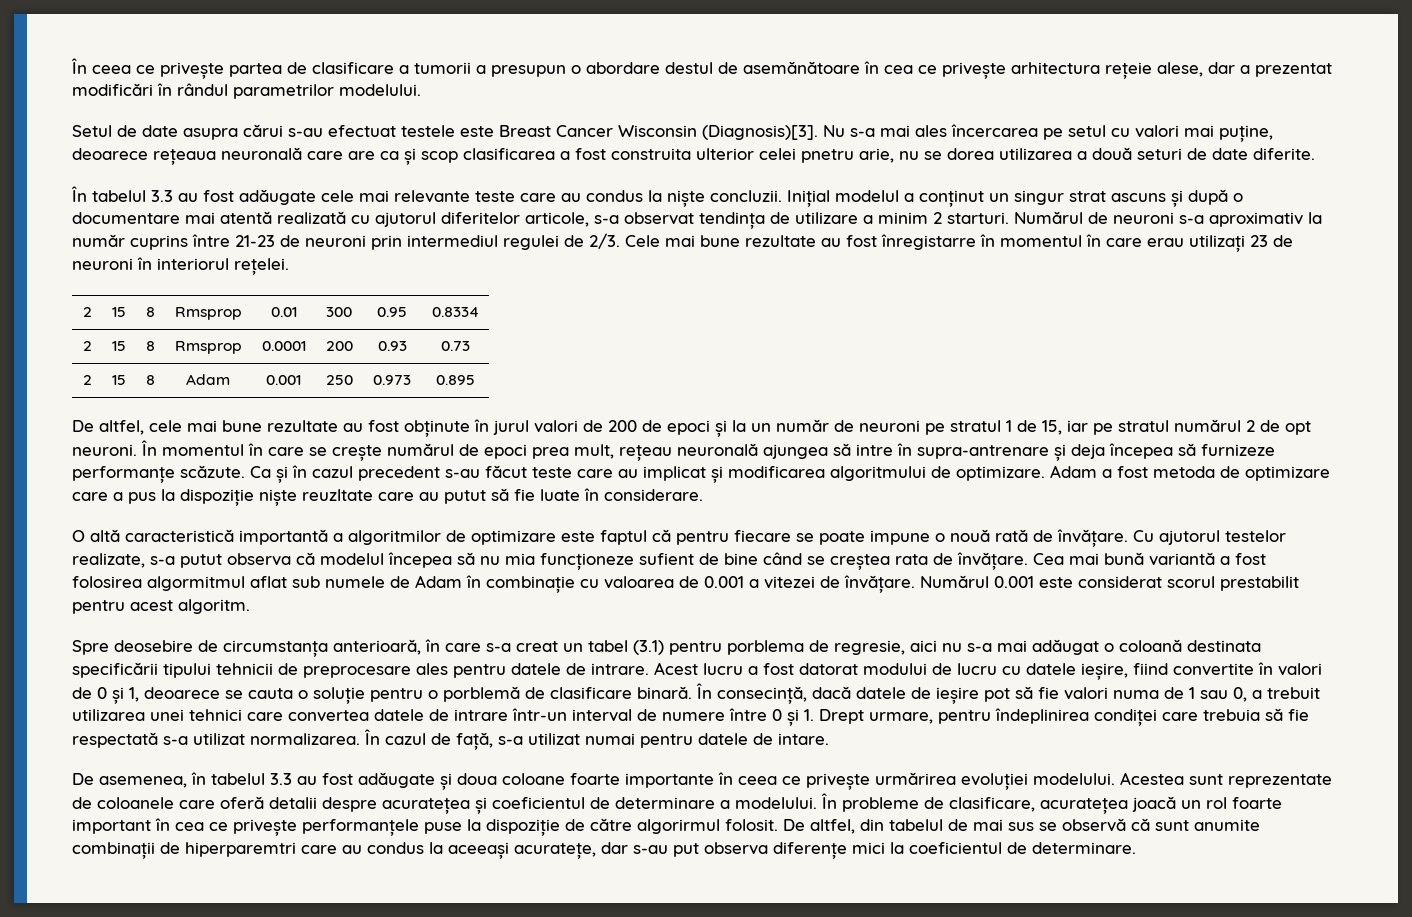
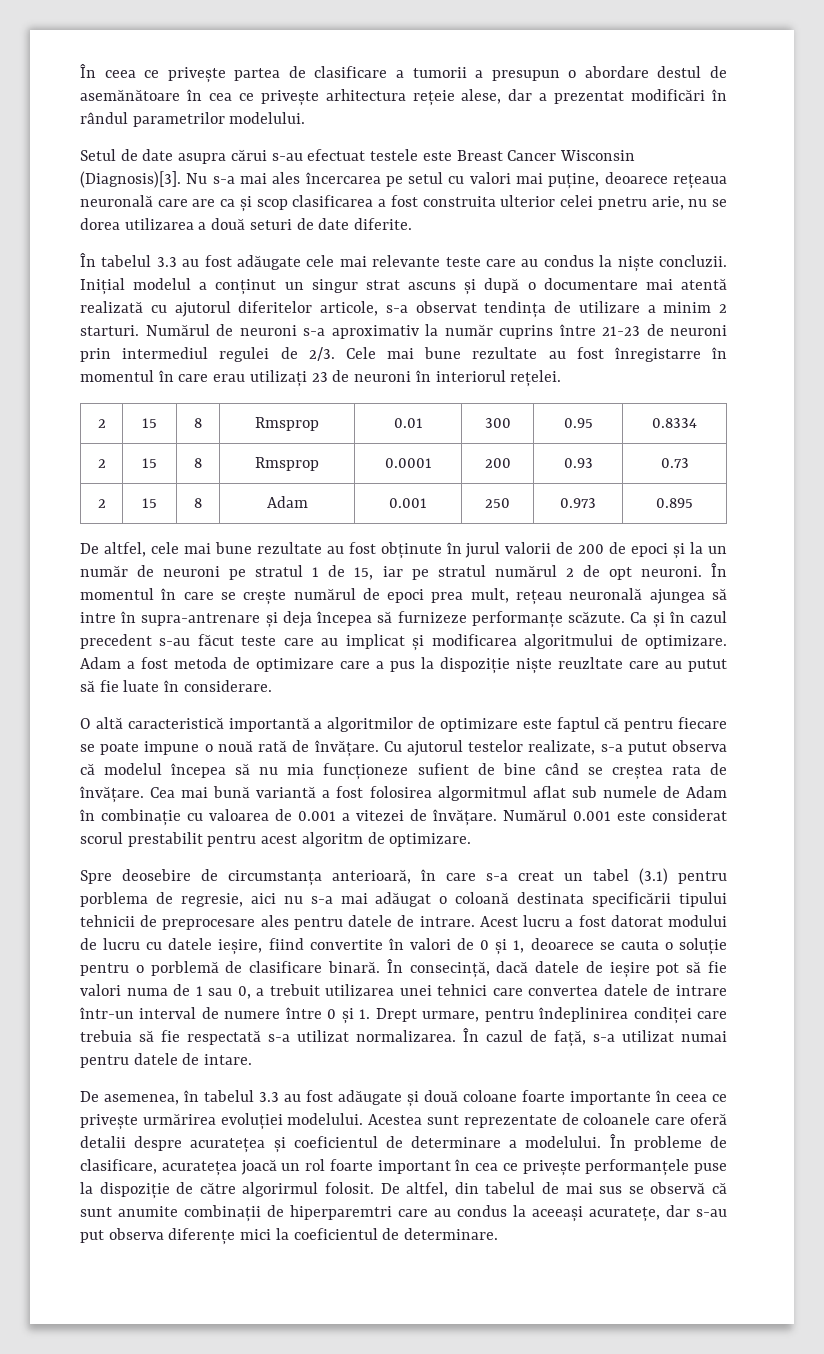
[534,420,578,433] valori -> [505,542,552,554] valorii
[178,599,250,614] algoritm. -> [301,832,472,847] algoritm de optimizare.
[457,773,497,785] doua -> [424,1090,458,1102] două

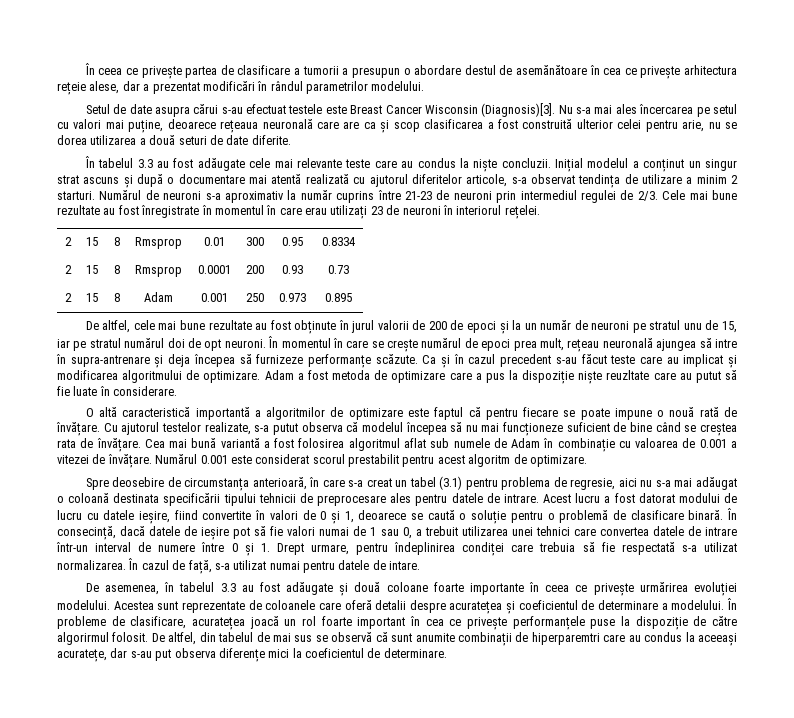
[422,196,496,207] construita -> [522,119,573,129] construită
[597,197,647,210] pnetru -> [645,120,678,132] pentru
[614,347,701,362] înregistarre -> [141,205,200,218] înregistrate
[312,567,320,577] 1 -> [683,323,702,330] unu
[565,568,574,577] 2 -> [167,338,185,348] doi
[287,763,469,780] mia funcționeze sufient -> [481,422,610,436] mai funcționeze suficient
[437,786,527,801] algormitmul -> [348,438,400,451] algoritmul
[80,892,148,907] porblema -> [501,477,551,490] problema
[620,940,659,950] cauta -> [427,510,455,520] caută
[150,961,219,976] porblemă -> [559,510,609,523] problemă
[126,988,168,996] numa -> [319,527,350,536] numai

